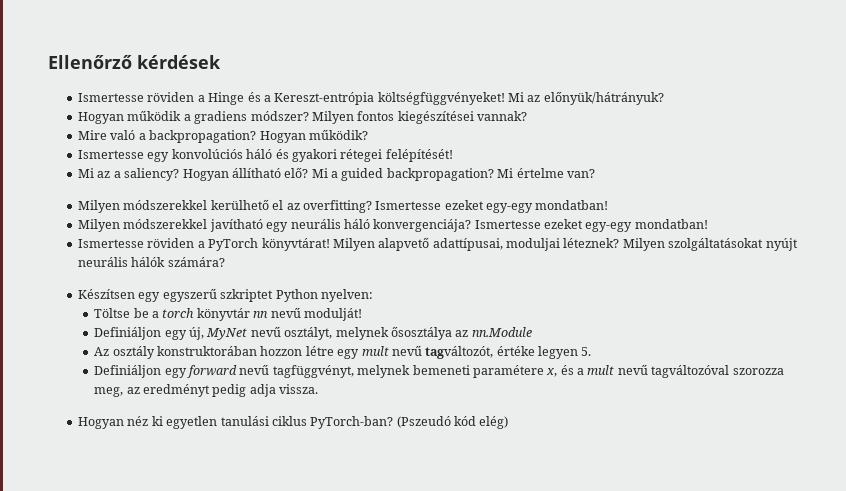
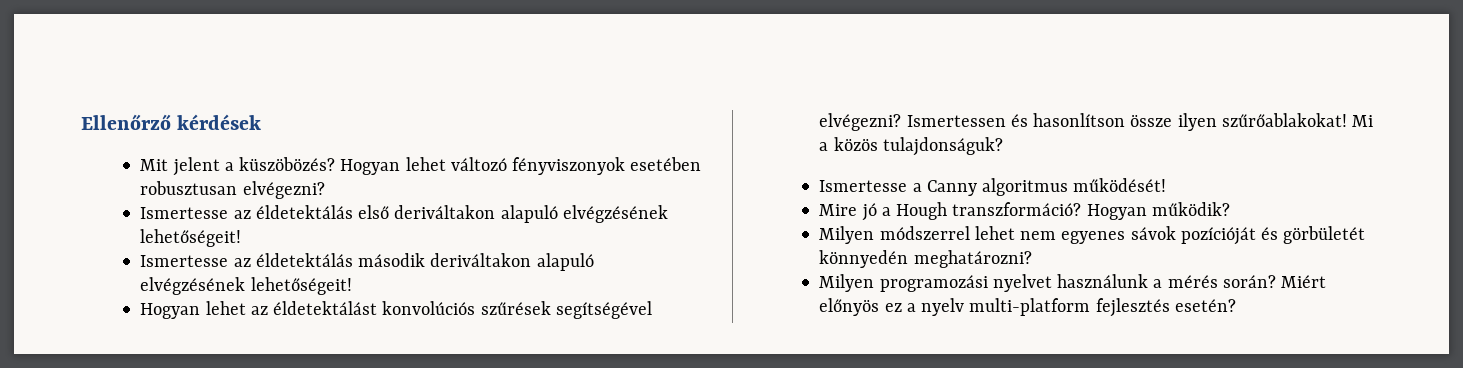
[78,91,664,105] [78,110,528,124] [78,129,368,143] [78,149,453,162] [78,167,595,181] [78,199,609,213] [78,219,708,232] [78,237,798,251] [78,257,225,267] [78,288,373,302] [94,307,362,321] [94,326,532,340] [94,345,592,359] [94,364,784,378] [94,384,319,397] [78,416,509,429] Ismertesse röviden a Hinge és a Kereszt-entrópia költségfüggvényeket! Mi az előnyük/hátrányuk? // Hogyan működik a gradiens módszer? Milyen fontos kiegészítései vannak? // Mire való a backpropagation? Hogyan működik? // Ismertesse egy konvolúciós háló és gyakori rétegei felépítését! // Mi az a saliency? Hogyan állítható elő? Mi a guided backpropagation? Mi értelme van? // Milyen módszerekkel kerülhető el az overfitting? Ismertesse ezeket egy-egy mondatban! // Milyen módszerekkel javítható egy neurális háló konvergenciája? Ismertesse ezeket egy-egy mondatban! // Ismertesse röviden a PyTorch könyvtárat! Milyen alapvető adattípusai, moduljai léteznek? Milyen szolgáltatásokat nyújt neurális hálók számára? // Készítsen egy egyszerű szkriptet Python nyelven: // Töltse be a torch könyvtár nn nevű modulját! // Definiáljon egy új, MyNet nevű osztályt, melynek ősosztálya az nn.Module // Az osztály konstruktorában hozzon létre egy mult nevű tagváltozót, értéke legyen 5. // Definiáljon egy forward nevű tagfüggvényt, melynek bemeneti paramétere x, és a mult nevű tagváltozóval szorozza meg, az eredményt pedig adja vissza. // Hogyan néz ki egyetlen tanulási ciklus PyTorch-ban? (Pszeudó kód elég) -> [140,157,702,176] [140,181,325,199] [140,205,668,223] [140,229,242,247] [140,253,594,271] [140,277,352,295] [140,301,652,319] [819,113,1374,131] [819,137,1003,156] [819,178,1167,196] [819,202,1230,221] [819,226,1366,245] [819,250,1032,268] [819,274,1327,292] [819,298,1236,317] Mit jelent a küszöbözés? Hogyan lehet változó fényviszonyok esetében robusztusan elvégezni? // Ismertesse az éldetektálás első deriváltakon alapuló elvégzésének lehetőségeit! // Ismertesse az éldetektálás második deriváltakon alapuló elvégzésének lehetőségeit! // Hogyan lehet az éldetektálást konvolúciós szűrések segítségével elvégezni? Ismertessen és hasonlítson össze ilyen szűrőablakokat! Mi a közös tulajdonságuk? // Ismertesse a Canny algoritmus működését! // Mire jó a Hough transzformáció? Hogyan működik? // Milyen módszerrel lehet nem egyenes sávok pozícióját és görbületét könnyedén meghatározni? // Milyen programozási nyelvet használunk a mérés során? Miért előnyös ez a nyelv multi-platform fejlesztés esetén?

